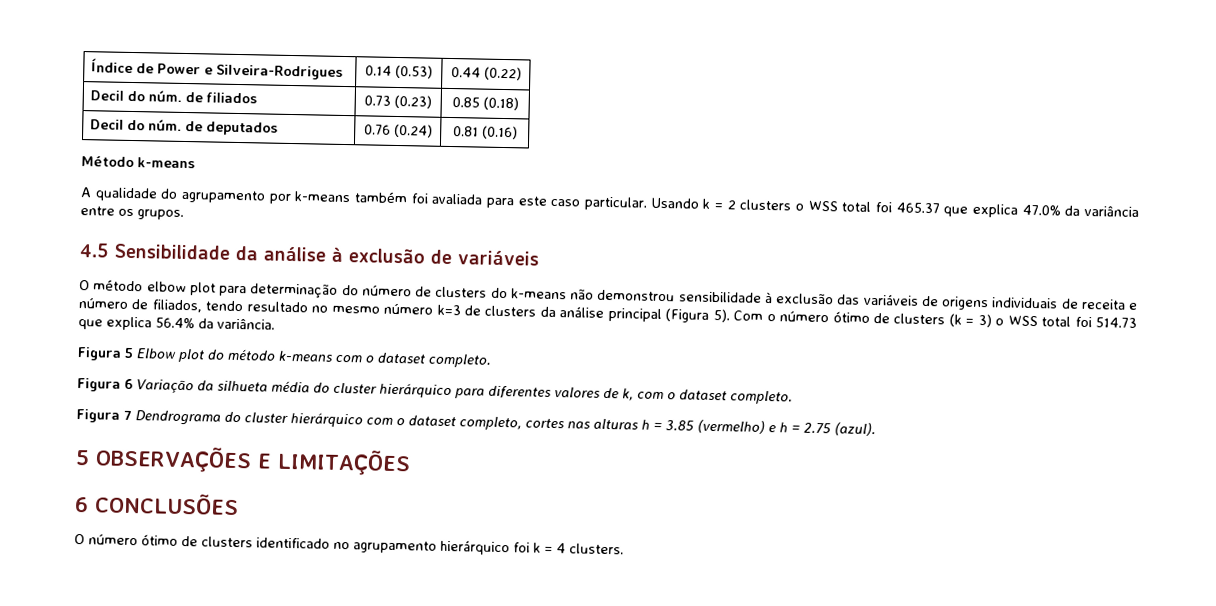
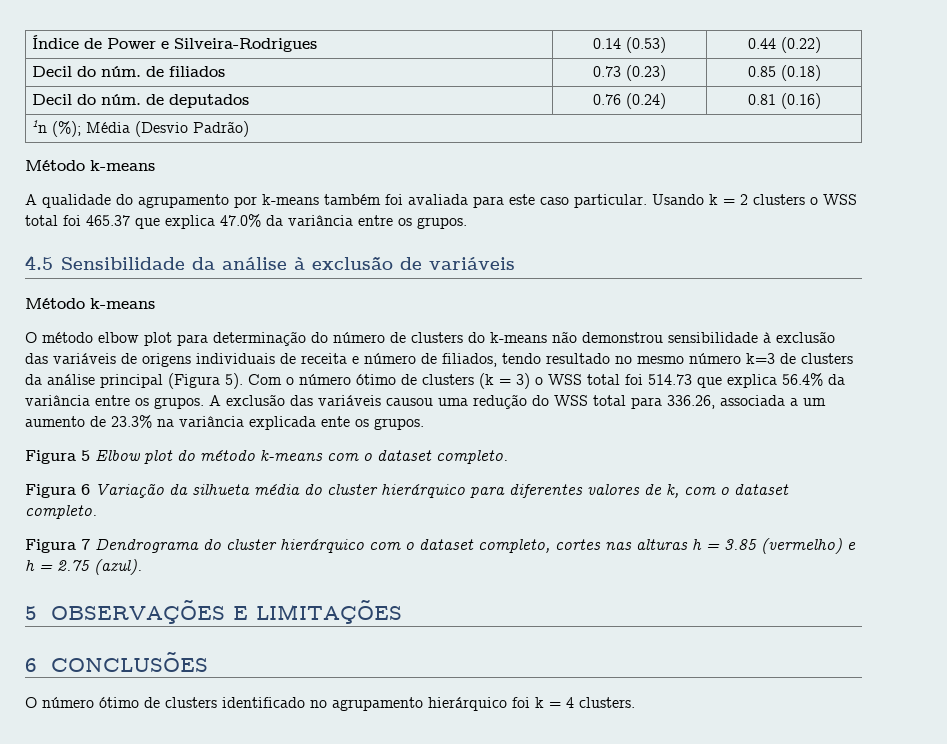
(518, 132) none -> [31,120,249,137] // 1n (%); Média (Desvio Padrão)
(540, 257) none -> [25,298,155,309] // Método k-means
[217,317,275,330] variância. -> [25,394,826,409] [25,415,424,430] variância entre os grupos. A exclusão das variáveis causou uma redução do WSS total para 336.26, associada a um aumento de 23.3% na variância explicada ente os grupos.

